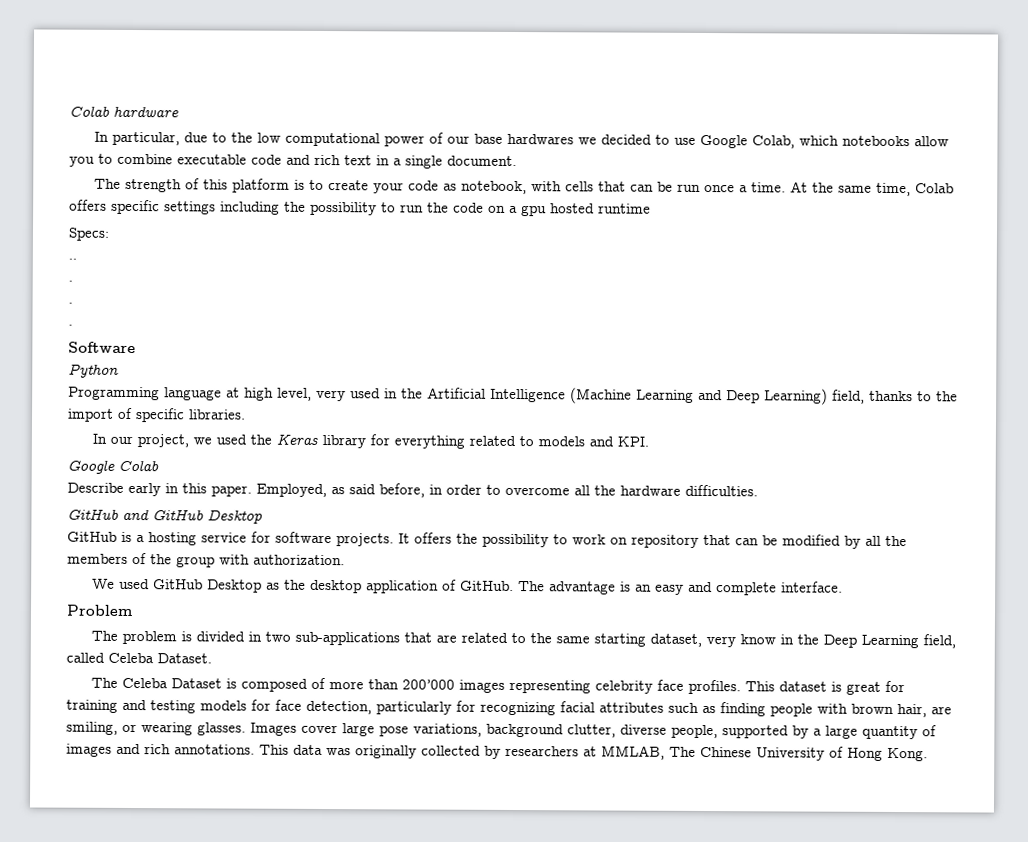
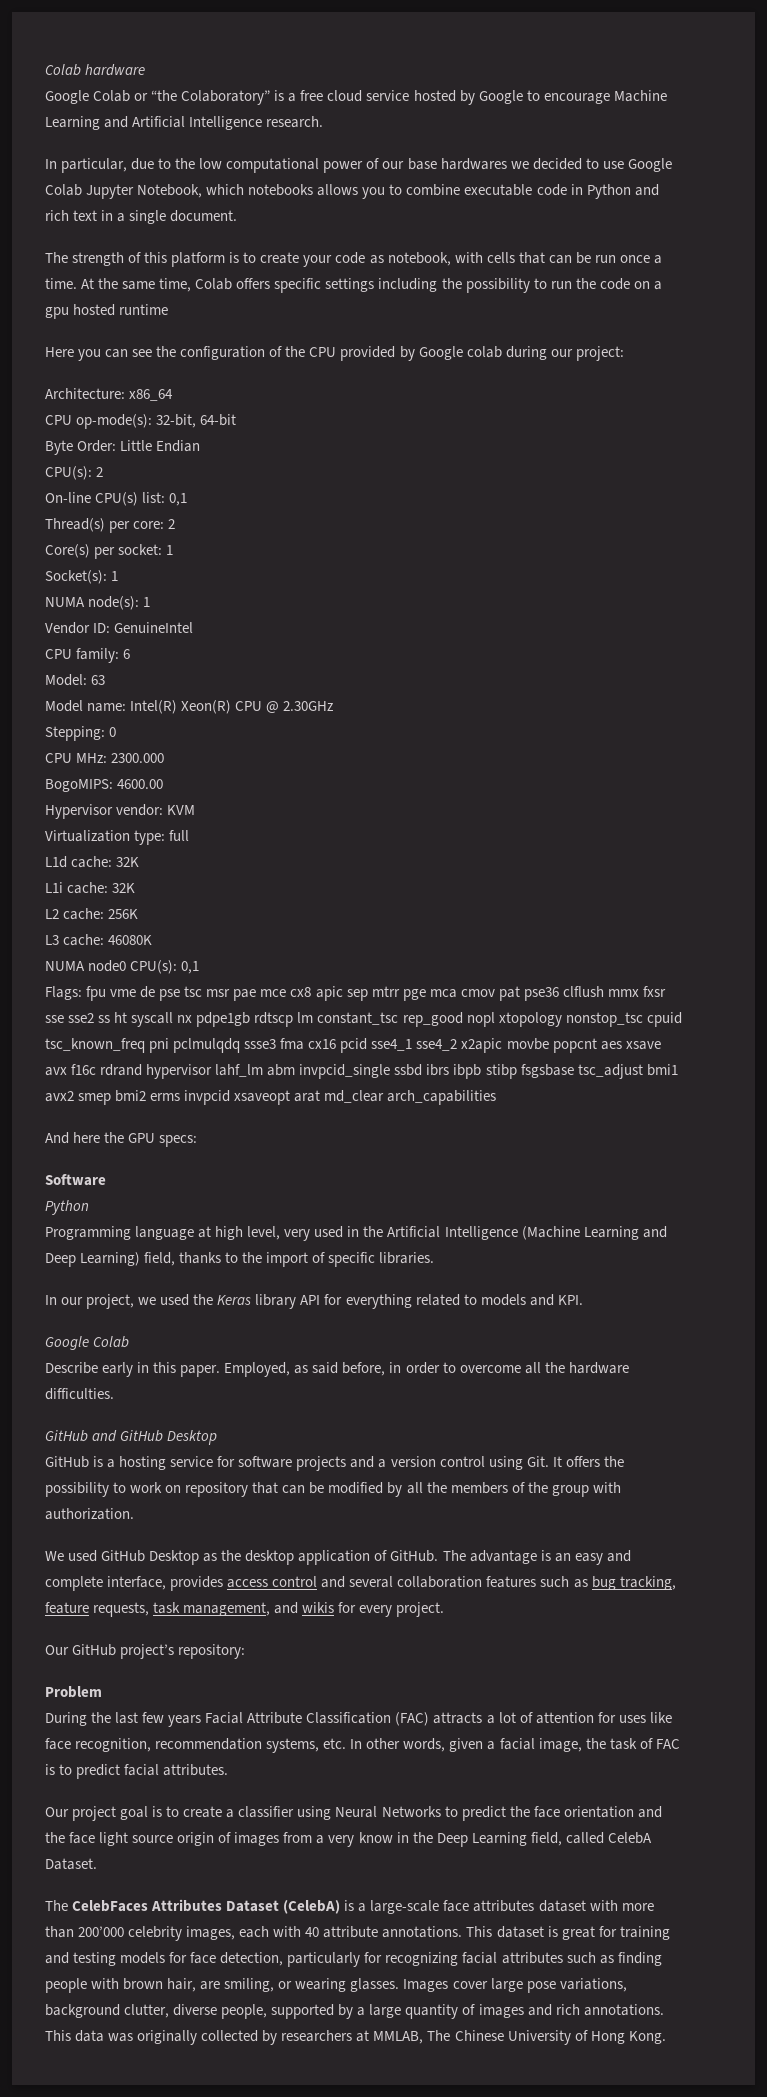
(179, 111) none -> [45,90,667,105] [45,116,324,130] // Google Colab or “the Colaboratory” is a free cloud service hosted by Google to encourage Machine Learning and Artificial Intelligence research.
[751,135,795,149] Colab, -> [45,184,203,199] Colab Jupyter Notebook,
[913,136,949,147] allow -> [317,184,359,196] allows
(282, 159) none -> [570,184,631,199] in Python
[68,227,110,241] [68,258,77,260] [68,280,73,282] [68,302,73,304] [68,324,73,326] Specs: // .. // . // . // . -> [45,346,624,361] [45,388,174,401] [45,414,237,429] [45,440,201,455] [45,466,104,480] [45,492,188,506] [45,518,176,533] [45,544,174,559] [45,570,119,584] [45,596,151,610] [45,622,194,634] [45,648,131,663] [45,674,106,686] [45,700,334,714] [45,726,117,741] [45,753,165,763] [45,779,164,792] [45,804,196,819] [45,830,190,845] [45,856,140,868] [45,882,136,894] [45,908,139,920] [45,934,153,946] [45,960,200,974] [45,986,666,1001] [45,1012,682,1027] [45,1038,661,1053] [45,1064,678,1079] [45,1090,497,1105] [45,1132,198,1147] Here you can see the configuration of the CPU provided by Google colab during our project: // Architecture: x86_64 // CPU op-mode(s): 32-bit, 64-bit // Byte Order: Little Endian // CPU(s): 2 // On-line CPU(s) list: 0,1 // Thread(s) per core: 2 // Core(s) per socket: 1 // Socket(s): 1 // NUMA node(s): 1 // Vendor ID: GenuineIntel // CPU family: 6 // Model: 63 // Model name: Intel(R) Xeon(R) CPU @ 2.30GHz // Stepping: 0 // CPU MHz: 2300.000 // BogoMIPS: 4600.00 // Hypervisor vendor: KVM // Virtualization type: full // L1d cache: 32K // L1i cache: 32K // L2 cache: 256K // L3 cache: 46080K // NUMA node0 CPU(s): 0,1 // Flags: fpu vme de pse tsc msr pae mce cx8 apic sep mtrr pge mca cmov pat pse36 clflush mmx fxsr sse sse2 ss ht syscall nx pdpe1gb rdtscp lm constant_tsc rep_good nopl xtopology nonstop_tsc cpuid tsc_known_freq pni pclmulqdq ssse3 fma cx16 pcid sse4_1 sse4_2 x2apic movbe popcnt aes xsave avx f16c rdrand hypervisor lahf_lm abm invpcid_single ssbd ibrs ibpb stibp fsgsbase tsc_adjust bmi1 avx2 smep bmi2 erms invpcid xsaveopt arat md_clear arch_capabilities // And here the GPU specs:
(366, 441) none -> [300,1295,321,1305] API
[336,533,394,547] projects. -> [296,1456,549,1471] projects and a version control using Git.
[780,581,843,593] [66,604,133,617] [90,630,702,647] interface. // Problem // The problem is divided in two sub-applications that are related to the same starting dataset, -> [107,1576,676,1591] [45,1602,445,1617] [45,1644,246,1659] [45,1686,102,1698] [45,1712,672,1727] [45,1738,680,1753] [45,1764,229,1779] [45,1806,662,1821] [45,1832,325,1846] interface, provides access control and several collaboration features such as bug tracking, feature requests, task management, and wikis for every project. // Our GitHub project’s repository: // Problem // During the last few years Facial Attribute Classification (FAC) attracts a lot of attention for uses like face recognition, recommendation systems, etc. In other words, given a facial image, the task of FAC is to predict facial attributes. // Our project goal is to create a classifier using Neural Networks to predict the face orientation and the face light source origin of images from a
[108,652,154,664] Celeba -> [607,1832,652,1844] CelebA
[121,677,741,695] Celeba Dataset is composed of more than 200’000 images representing celebrity face profiles. -> [72,1899,654,1914] [45,1926,463,1941] CelebFaces Attributes Dataset (CelebA) is a large-scale face attributes dataset with more than 200’000 celebrity images, each with 40 attribute annotations.

